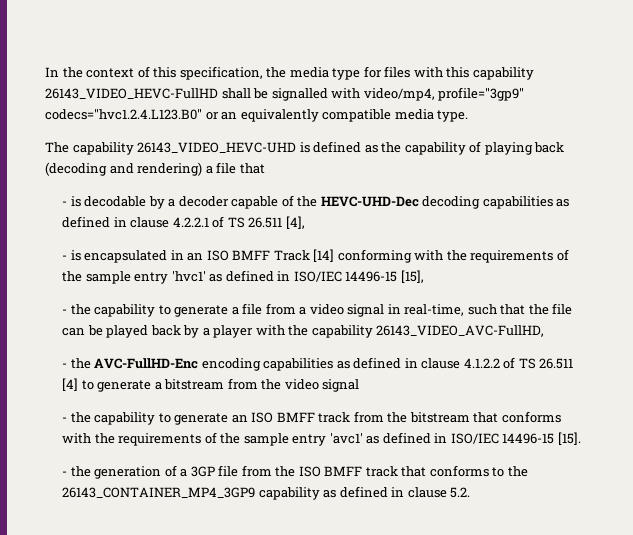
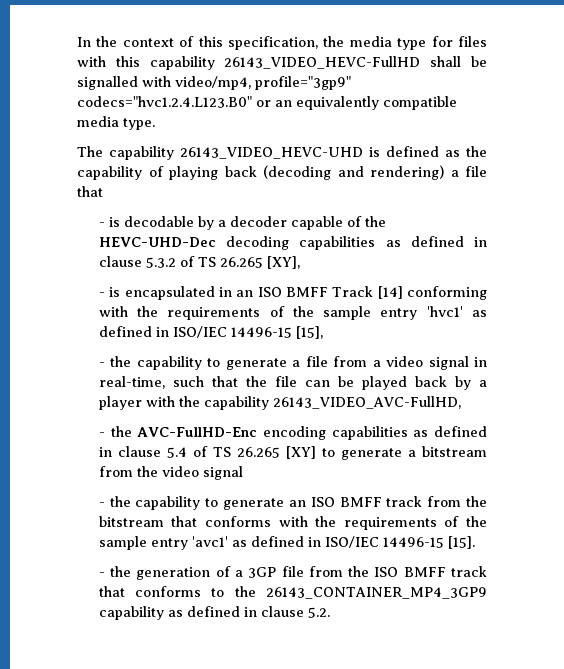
[172,216,305,229] 4.2.2.1 of TS 26.511 [4], -> [145,256,300,269] 5.3.2 of TS 26.265 [XY],
[463,357,574,369] [62,378,79,391] 4.1.2.2 of TS 26.511 [4] -> [166,446,316,459] 5.4 of TS 26.265 [XY]

